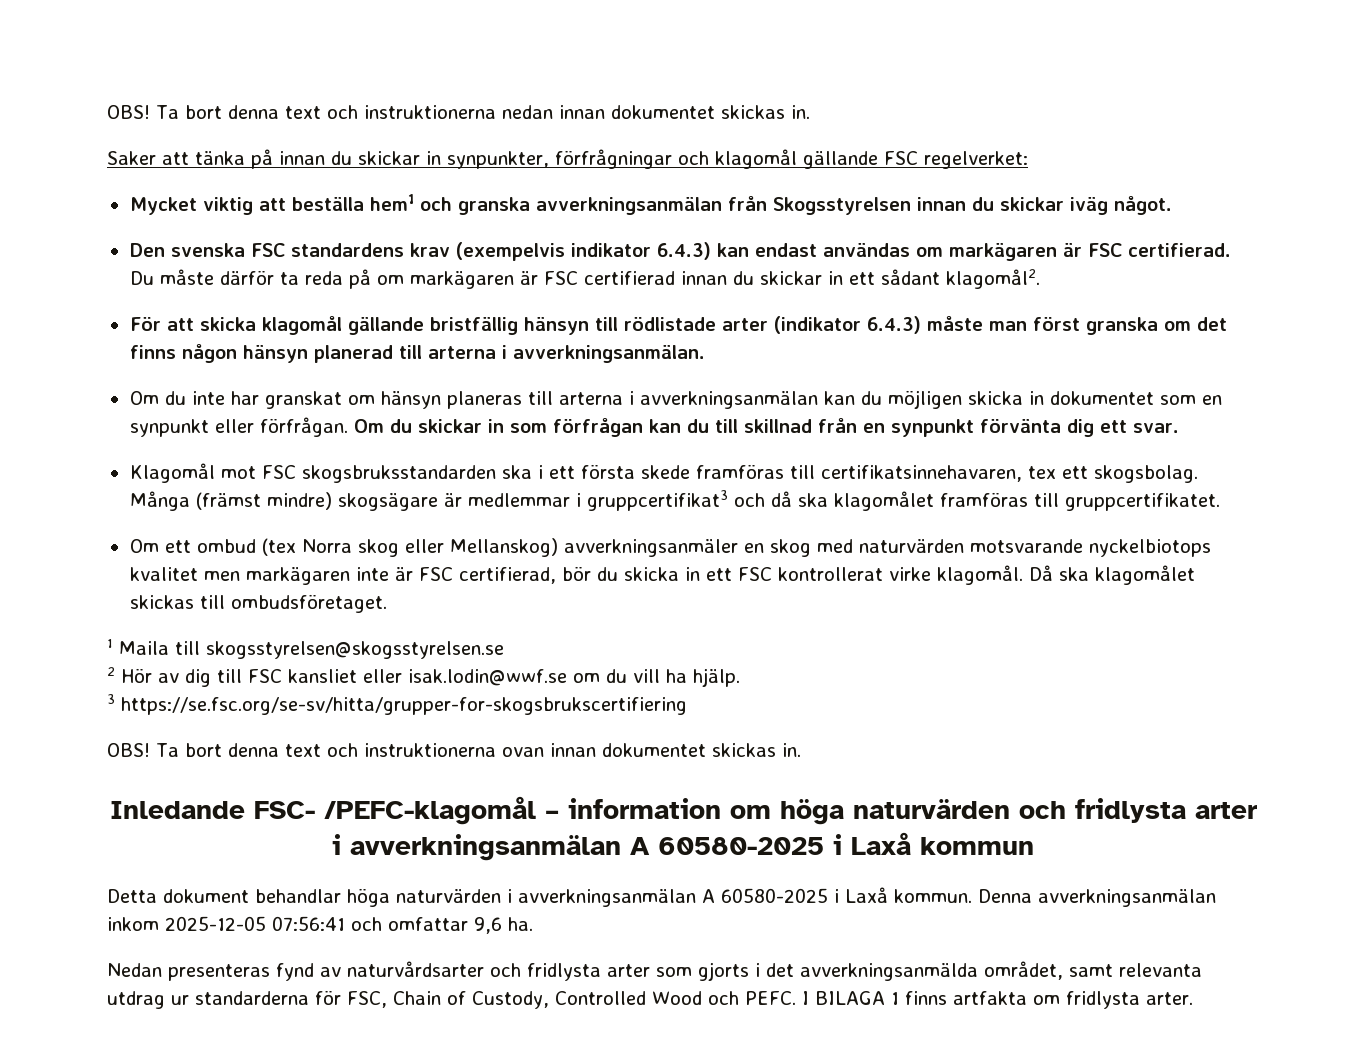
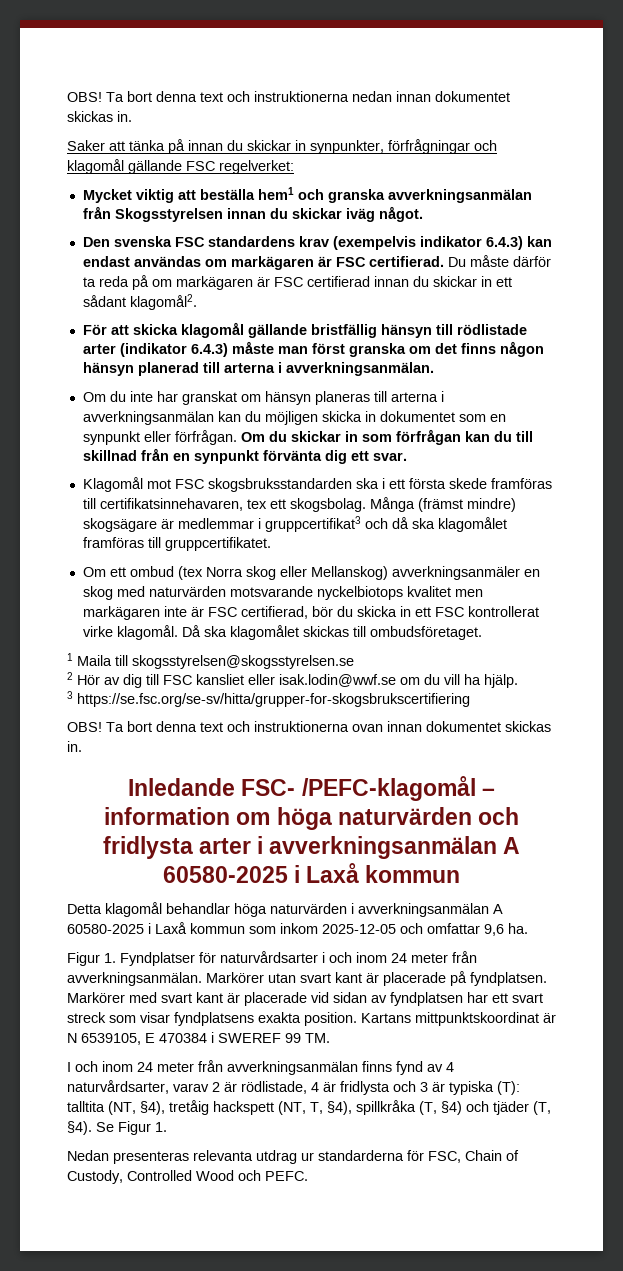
[163,889,249,903] dokument -> [105,902,162,917] klagomål
[894,889,1216,907] kommun. Denna avverkningsanmälan -> [190,923,276,934] kommun som
[272,916,345,931] 07:56:41 -> (396, 929) none
[107,961,1113,981] Nedan presenteras fynd av naturvårdsarter och fridlysta arter som gjorts i det avverkningsanmälda området, samt -> [67,951,477,966] [67,971,547,986] [67,992,543,1006] [67,1012,556,1026] [67,1032,330,1045] [67,1060,454,1075] [67,1080,520,1095] [67,1100,551,1115] [67,1121,167,1135] [67,1150,189,1164] Figur 1. Fyndplatser för naturvårdsarter i och inom 24 meter från avverkningsanmälan. Markörer utan svart kant är placerade på fyndplatsen. Markörer med svart kant är placerade vid sidan av fyndplatsen har ett svart streck som visar fyndplatsens exakta position. Kartans mittpunktskoordinat är N 6539105, E 470384 i SWEREF 99 TM. // I och inom 24 meter från avverkningsanmälan finns fynd av 4 naturvårdsarter, varav 2 är rödlistade, 4 är fridlysta och 3 är typiska (T): talltita (NT, §4), tretåig hackspett (NT, T, §4), spillkråka (T, §4) och tjäder (T, §4). Se Figur 1. // Nedan presenteras
[801,991,1193,1009] I BILAGA 1 finns artfakta om fridlysta arter. -> (308, 1176) none

